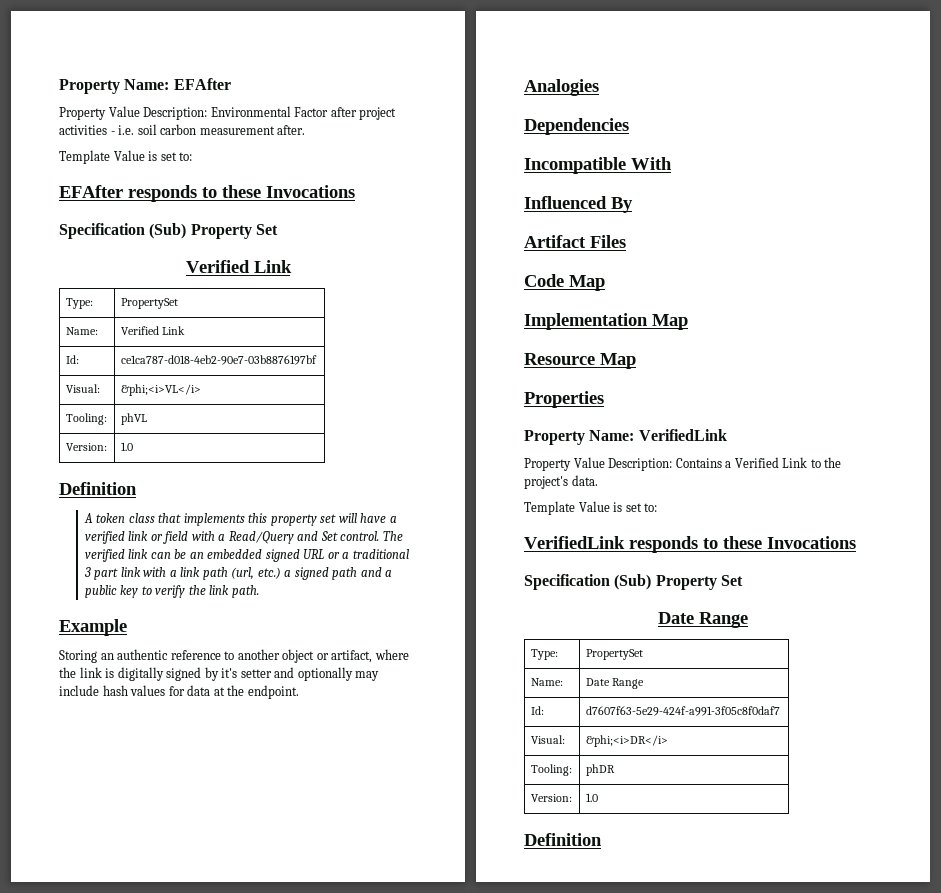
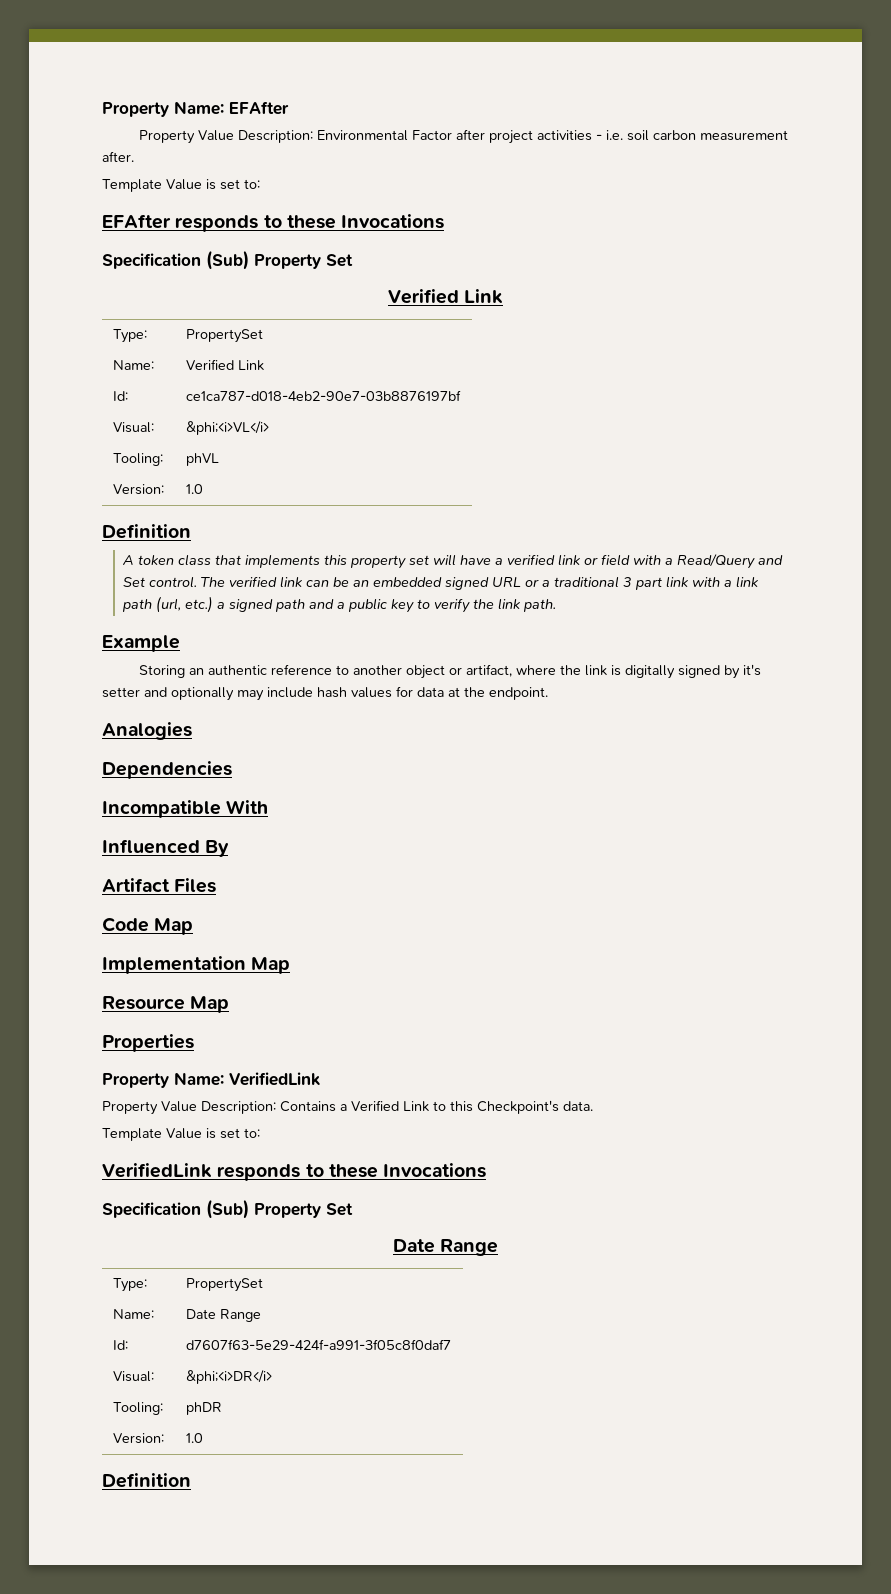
[824,457,842,468] [524,476,568,489] the project's -> [450,1100,559,1114] this Checkpoint's

